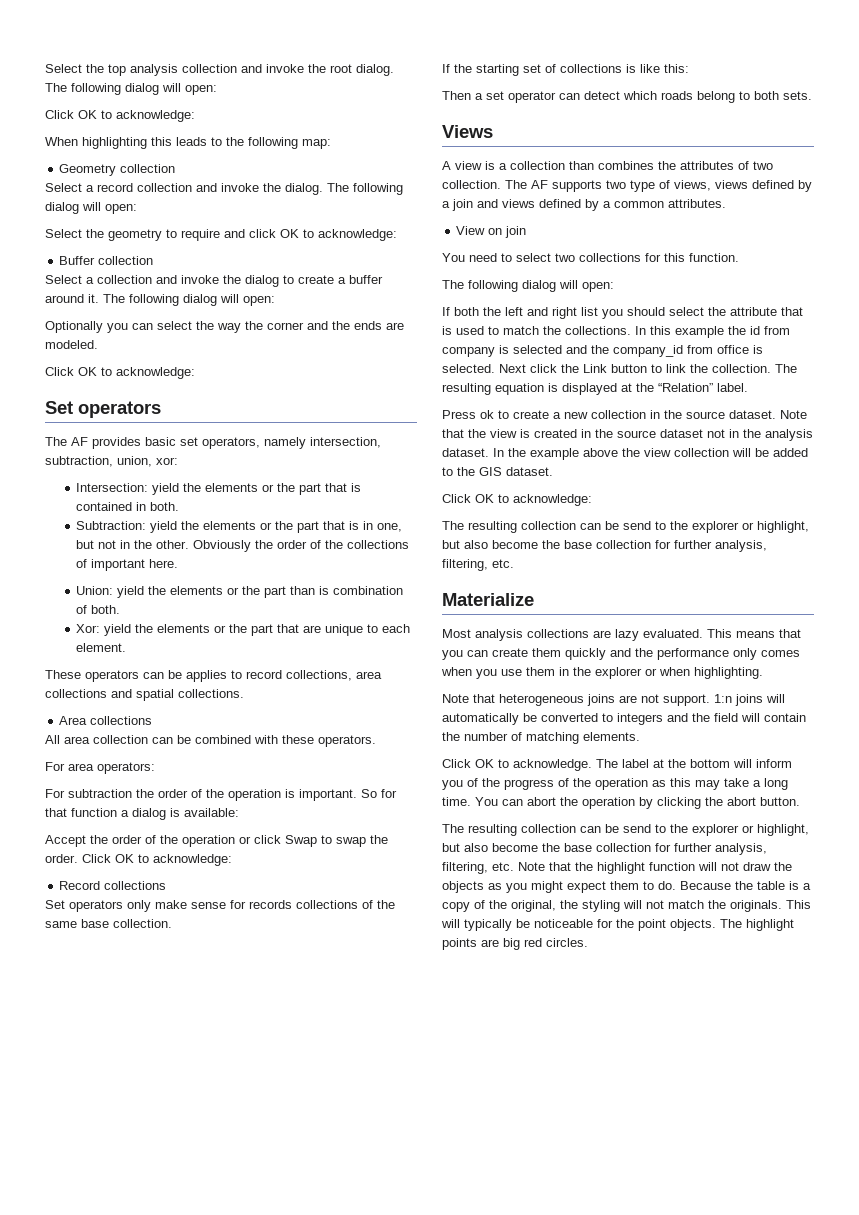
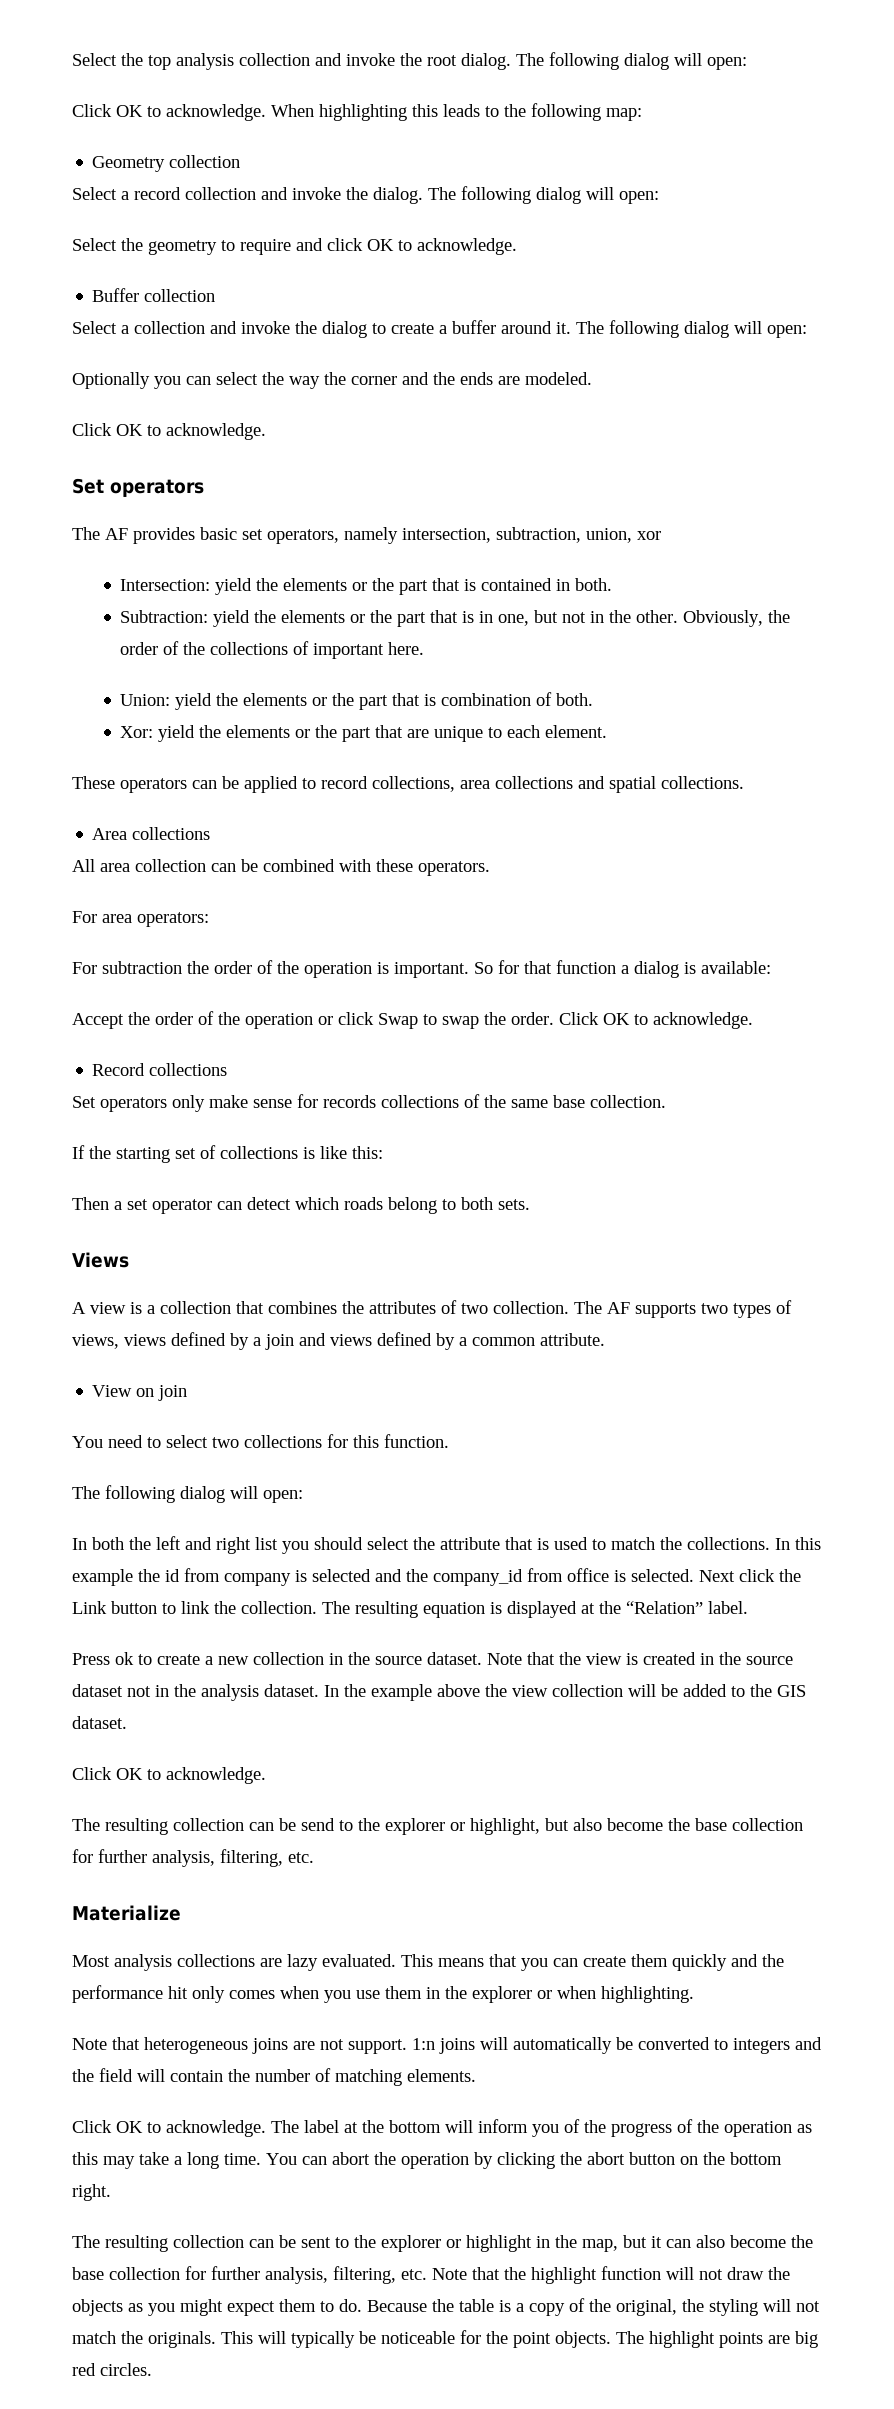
[116,110,195,122] acknowledge: // -> [166,104,266,121] acknowledge.
[318,229,397,241] acknowledge: -> [417,238,517,255] acknowledge.
[116,367,195,379] acknowledge: -> [166,423,266,440] acknowledge.
[156,457,178,465] xor: -> [637,531,661,540] xor
[193,540,252,552] Obviously -> [683,610,764,627] Obviously,
[290,586,316,595] than -> [392,693,421,706] that
[186,670,227,682] applies -> [244,776,298,793] applied
[153,854,232,866] acknowledge: -> [653,1012,753,1029] acknowledge.
[569,161,594,170] than -> [236,1301,264,1314] that
[630,180,655,192] type -> [733,1303,771,1318] types
[668,199,726,208] attributes. -> [540,1333,605,1346] attribute.
[442,307,450,316] If -> [72,1538,87,1550] In
[513,494,592,506] acknowledge: -> [166,1767,266,1784] acknowledge.
(729, 654) none -> [168,1986,188,1999] hit
[760,797,800,806] [442,824,809,836] [442,843,460,852] button. // The resulting collection can be send to the explorer or highlight, but -> [629,2152,782,2165] [72,2184,111,2201] [72,2235,691,2252] button on the bottom right. // The resulting collection can be sent to the explorer or highlight in the map, but it can

